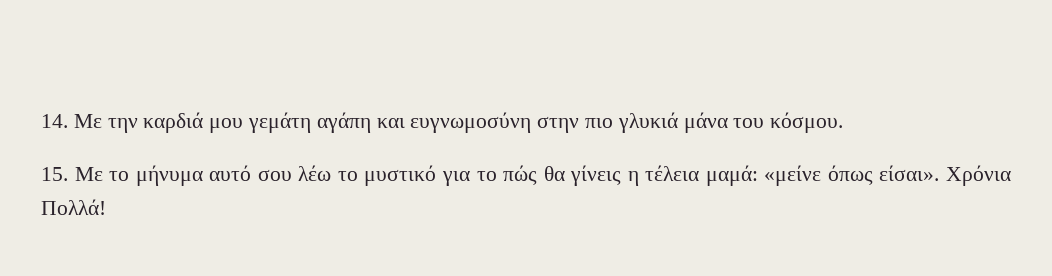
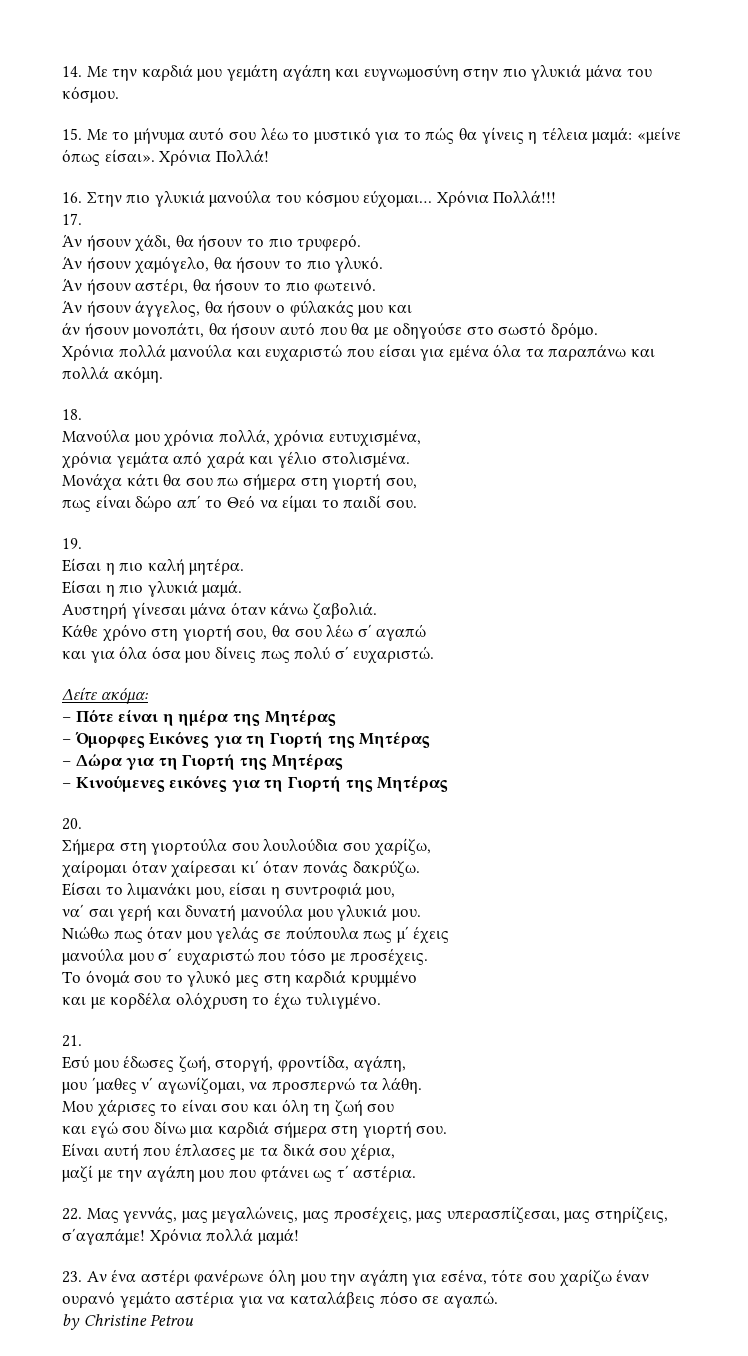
(106, 207) none -> [62,190,557,208] [62,213,82,225] [62,234,362,252] [62,256,384,274] [62,278,377,295] [62,300,412,317] [62,322,599,339] [62,344,656,362] [62,366,163,383] [62,409,82,420] [62,429,421,447] [62,451,410,469] [62,473,417,491] [62,495,417,512] [62,538,82,549] [62,558,245,575] [62,580,243,597] [62,602,377,619] [62,624,427,642] [62,646,435,664] [62,687,148,704] [62,709,336,726] [62,731,431,748] [62,754,343,770] [62,775,449,792] [62,818,82,830] [62,838,431,856] [62,860,420,878] [62,882,396,899] [62,904,421,921] [62,926,450,944] [62,948,429,966] [62,970,417,987] [62,992,381,1010] [62,1035,82,1047] [62,1055,406,1072] [62,1077,423,1094] [62,1099,395,1117] [62,1121,448,1138] [62,1143,395,1161] [62,1165,417,1182] [62,1206,668,1224] [62,1228,299,1245] [62,1269,650,1287] [62,1291,498,1308] [62,1314,195,1330] // 16. Στην πιο γλυκιά μανούλα του κόσμου εύχομαι… Χρόνια Πολλά!!! // 17. // Άν ήσουν χάδι, θα ήσουν το πιο τρυφερό. // Άν ήσουν χαμόγελο, θα ήσουν το πιο γλυκό. // Άν ήσουν αστέρι, θα ήσουν το πιο φωτεινό. // Άν ήσουν άγγελος, θα ήσουν ο φύλακάς μου και // άν ήσουν μονοπάτι, θα ήσουν αυτό που θα με οδηγούσε στο σωστό δρόμο. // Χρόνια πολλά μανούλα και ευχαριστώ που είσαι για εμένα όλα τα παραπάνω και πολλά ακόμη. // 18. // Μανούλα μου χρόνια πολλά, χρόνια ευτυχισμένα, // χρόνια γεμάτα από χαρά και γέλιο στολισμένα. // Μονάχα κάτι θα σου πω σήμερα στη γιορτή σου, // πως είναι δώρο απ΄ το Θεό να είμαι το παιδί σου. // 19. // Είσαι η πιο καλή μητέρα. // Είσαι η πιο γλυκιά μαμά. // Αυστηρή γίνεσαι μάνα όταν κάνω ζαβολιά. // Κάθε χρόνο στη γιορτή σου, θα σου λέω σ΄ αγαπώ // και για όλα όσα μου δίνεις πως πολύ σ΄ ευχαριστώ. // Δείτε ακόμα: // – Πότε είναι η ημέρα της Μητέρας // – Όμορφες Εικόνες για τη Γιορτή της Μητέρας // – Δώρα για τη Γιορτή της Μητέρας // – Κινούμενες εικόνες για τη Γιορτή της Μητέρας // 20. // Σήμερα στη γιορτούλα σου λουλούδια σου χαρίζω, // χαίρομαι όταν χαίρεσαι κι΄ όταν πονάς δακρύζω. // Είσαι το λιμανάκι μου, είσαι η συντροφιά μου, // να΄ σαι γερή και δυνατή μανούλα μου γλυκιά μου. // Νιώθω πως όταν μου γελάς σε πούπουλα πως μ΄ έχεις // μανούλα μου σ΄ ευχαριστώ που τόσο με προσέχεις. // Το όνομά σου το γλυκό μες στη καρδιά κρυμμένο // και με κορδέλα ολόχρυση το έχω τυλιγμένο. // 21. // Εσύ μου έδωσες ζωή, στοργή, φροντίδα, αγάπη, // μου ΄μαθες ν΄ αγωνίζομαι, να προσπερνώ τα λάθη. // Μου χάρισες το είναι σου και όλη τη ζωή σου // και εγώ σου δίνω μια καρδιά σήμερα στη γιορτή σου. // Είναι αυτή που έπλασες με τα δικά σου χέρια, // μαζί με την αγάπη μου που φτάνει ως τ΄ αστέρια. // 22. Μας γεννάς, μας μεγαλώνεις, μας προσέχεις, μας υπερασπίζεσαι, μας στηρίζεις, σ΄αγαπάμε! Χρόνια πολλά μαμά! // 23. Αν ένα αστέρι φανέρωνε όλη μου την αγάπη για εσένα, τότε σου χαρίζω έναν ουρανό γεμάτο αστέρια για να καταλάβεις πόσο σε αγαπώ. // by Christine Petrou

